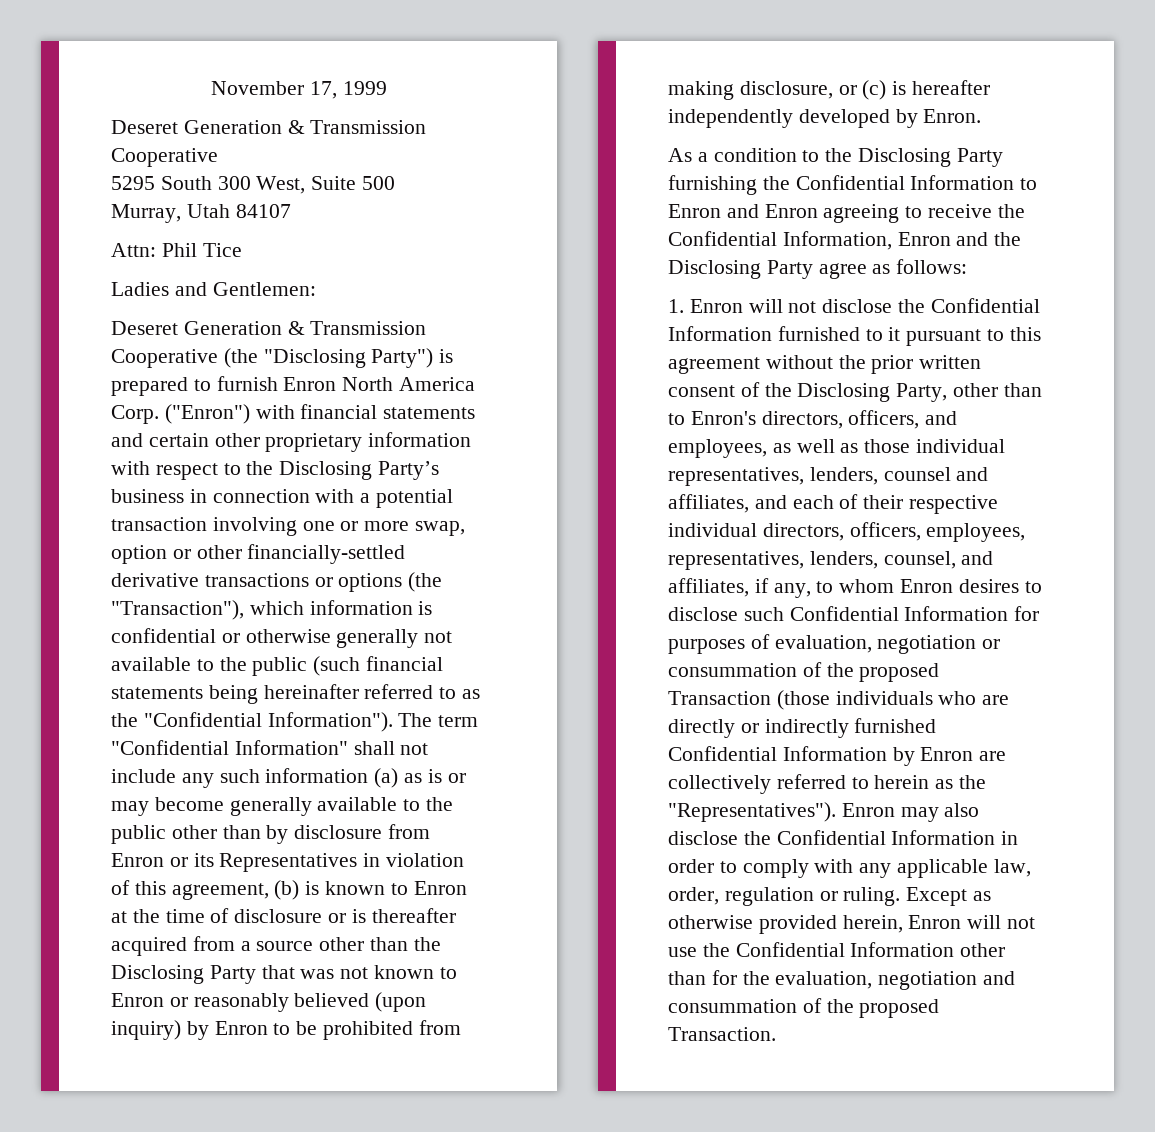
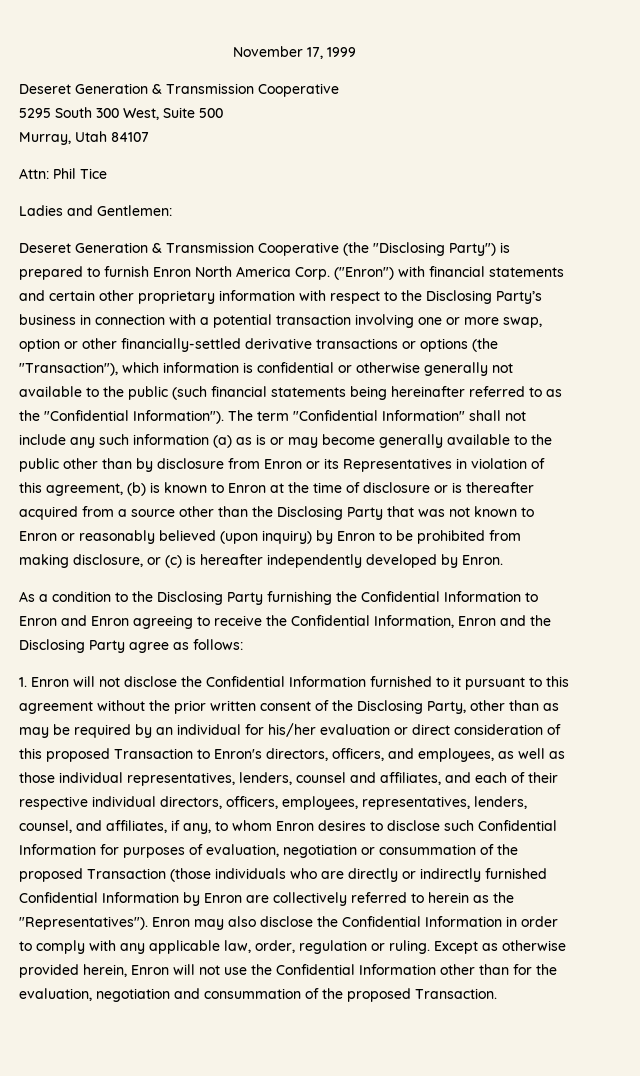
(1042, 390) none -> [543,703,559,711] [19,723,561,738] [19,748,193,762] as may be required by an individual for his/her evaluation or direct consideration of this proposed Transaction

